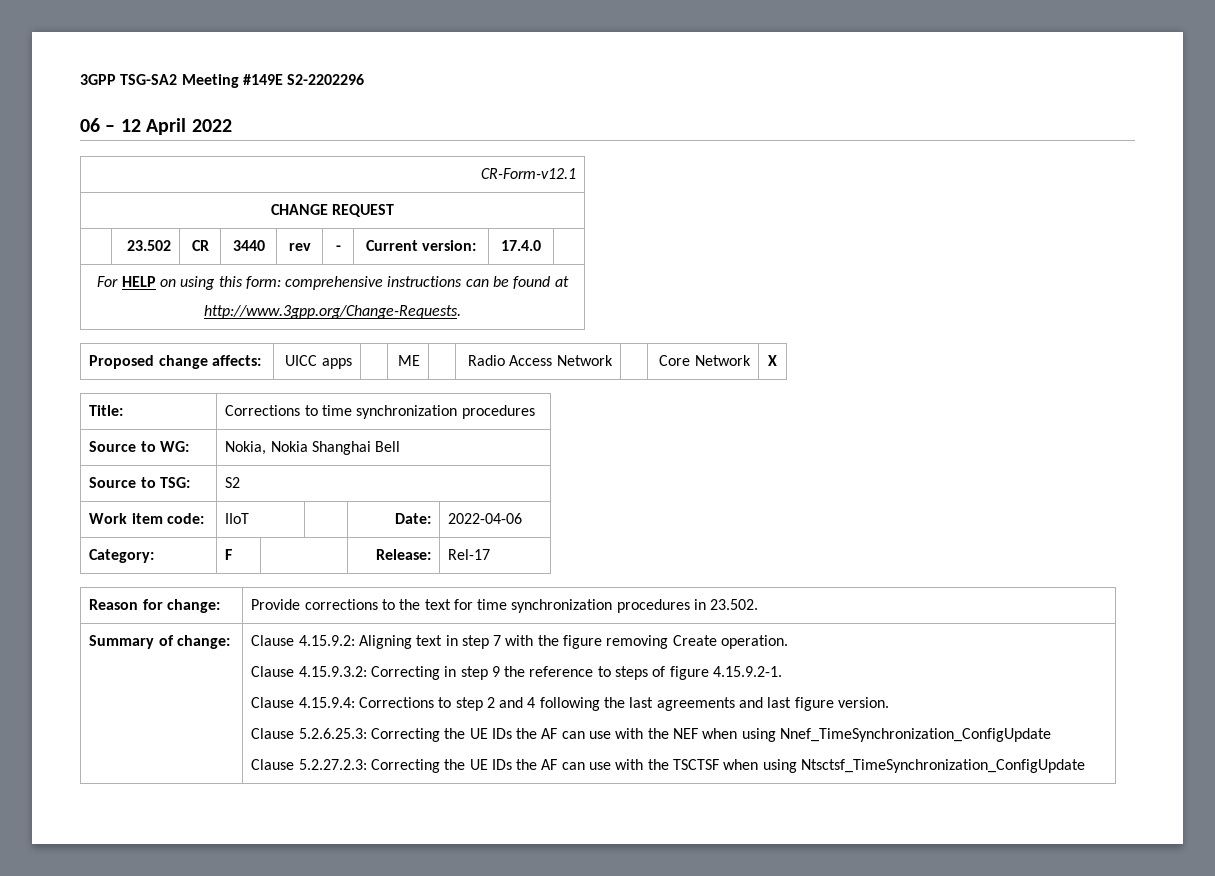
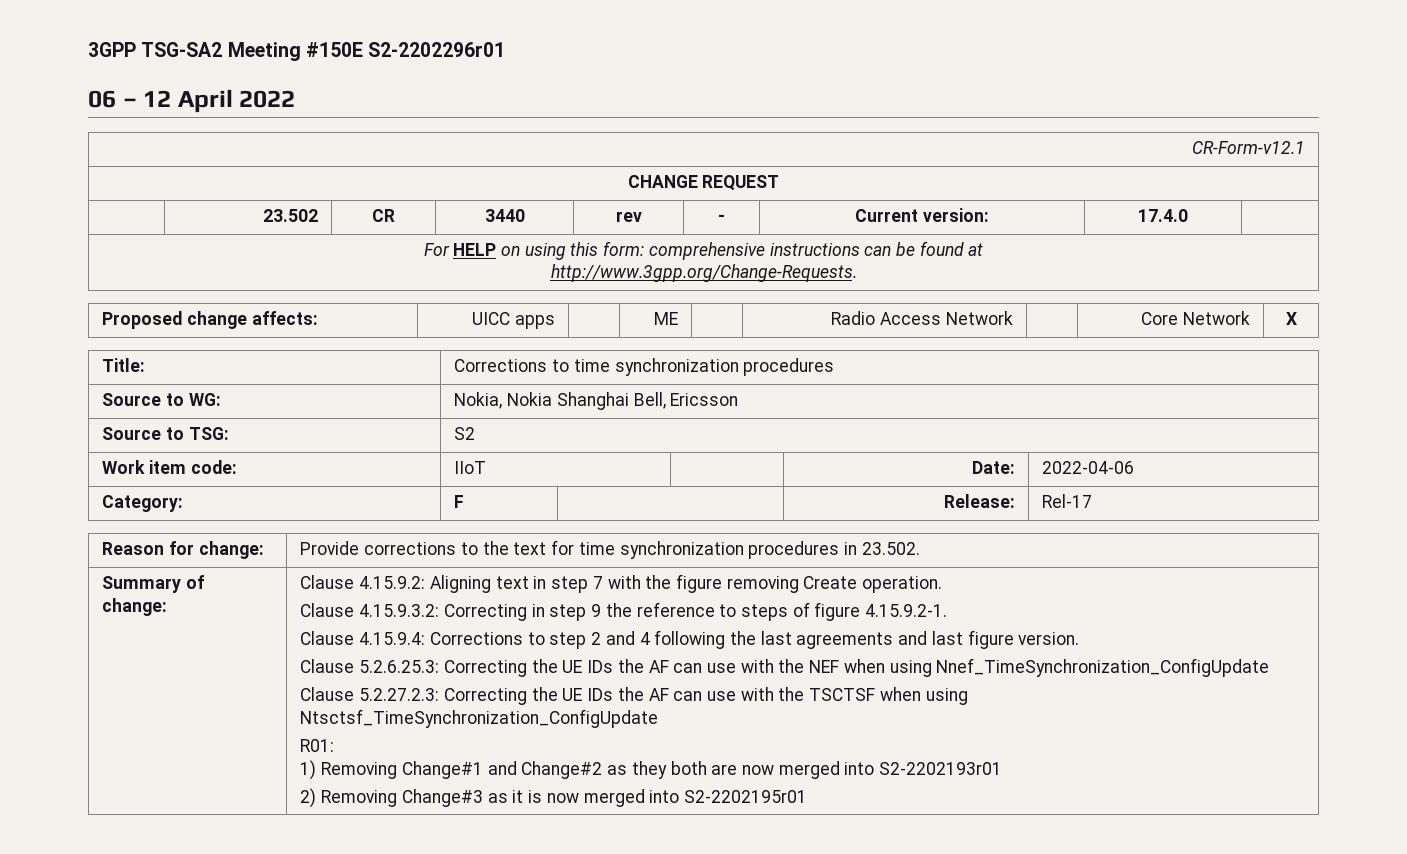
[242,74,365,85] #149E S2-2202296 -> [305,42,506,57] #150E S2-2202296r01
[375,441,401,452] Bell -> [633,392,739,409] Bell, Ericsson
(1086, 766) none -> [300,739,335,752] [300,760,1003,780] [300,788,807,808] // R01: // 1) Removing Change#1 and Change#2 as they both are now merged into S2-2202193r01 // 2) Removing Change#3 as it is now merged into S2-2202195r01

